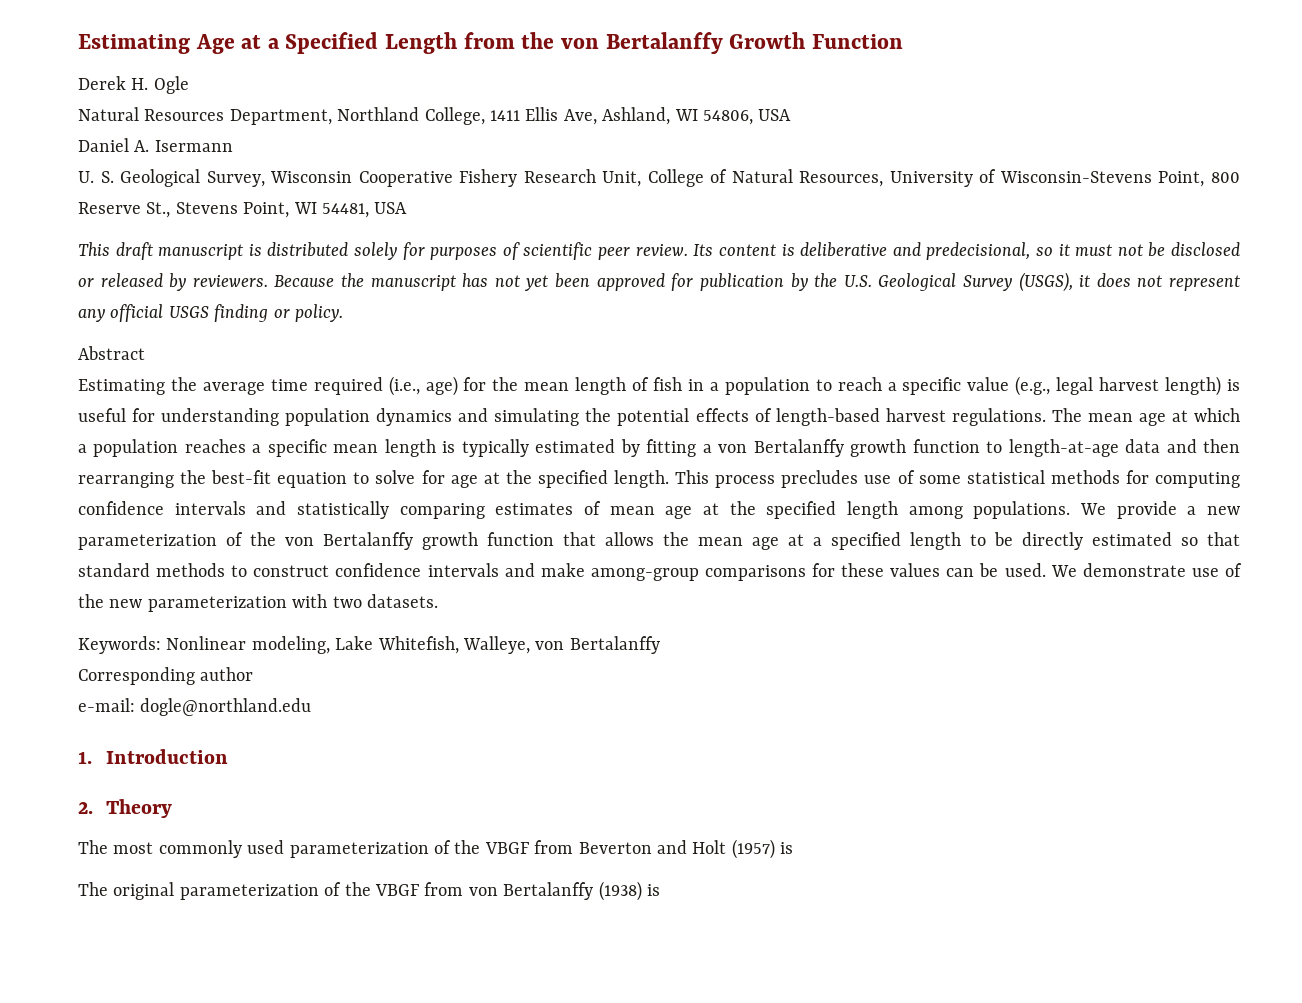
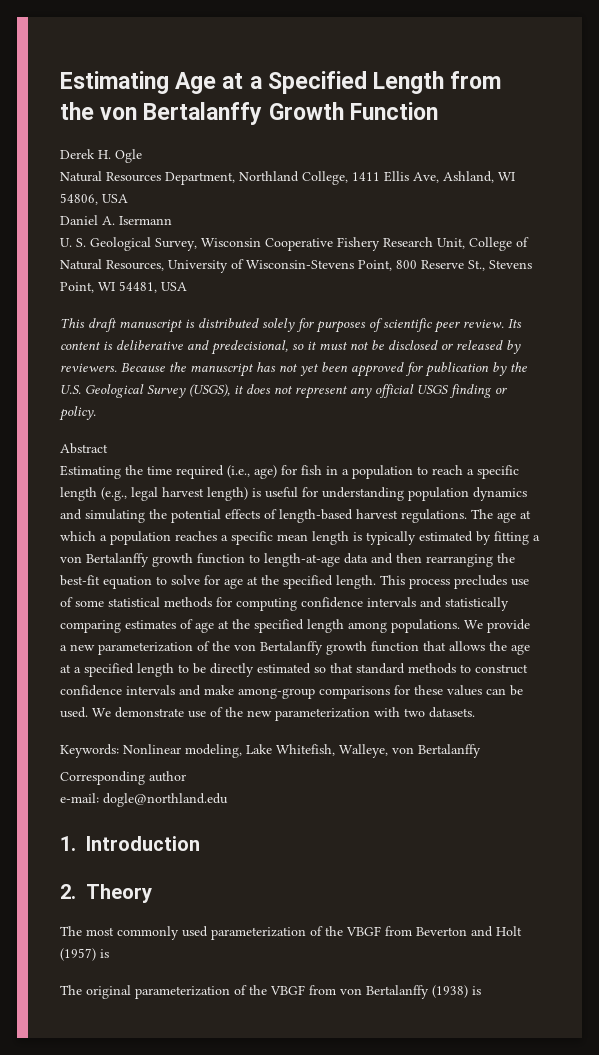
[202,382,265,395] average -> (143, 470) none
[492,377,650,395] the mean length of -> (297, 470) none
[967,377,1010,391] value -> [60,487,97,501] length
[1087,413,1133,422] mean -> (493, 514) none
[609,506,655,515] mean -> (193, 624) none
[698,537,743,546] mean -> (507, 646) none

